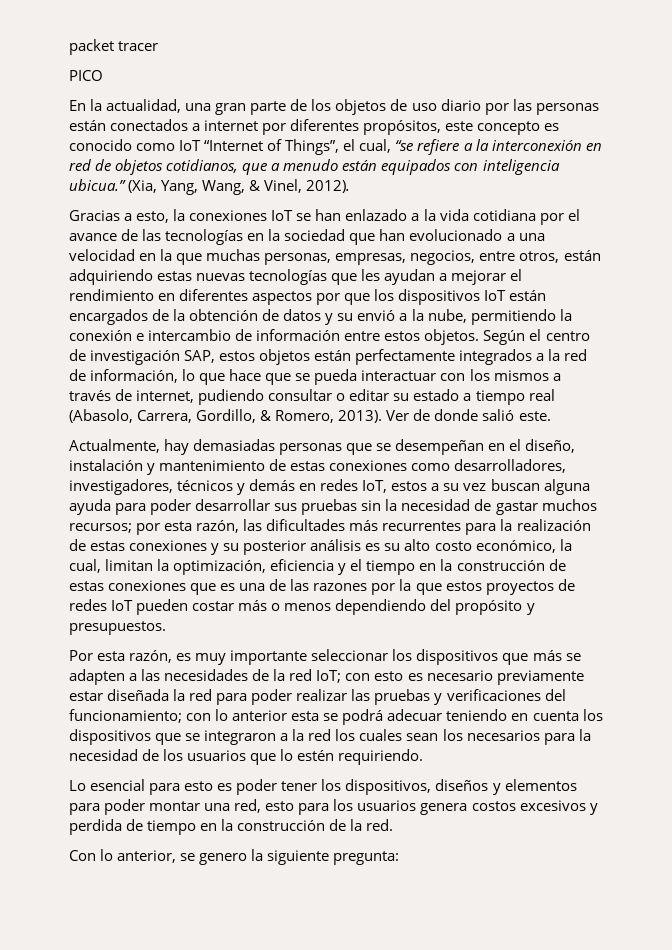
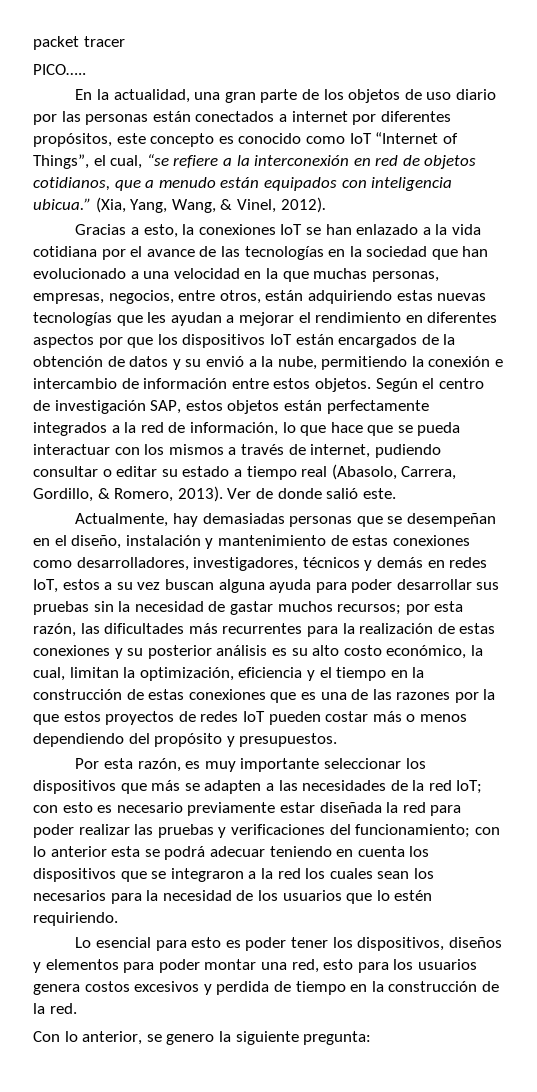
[69,70,103,81] PICO -> [33,64,86,75] PICO…..

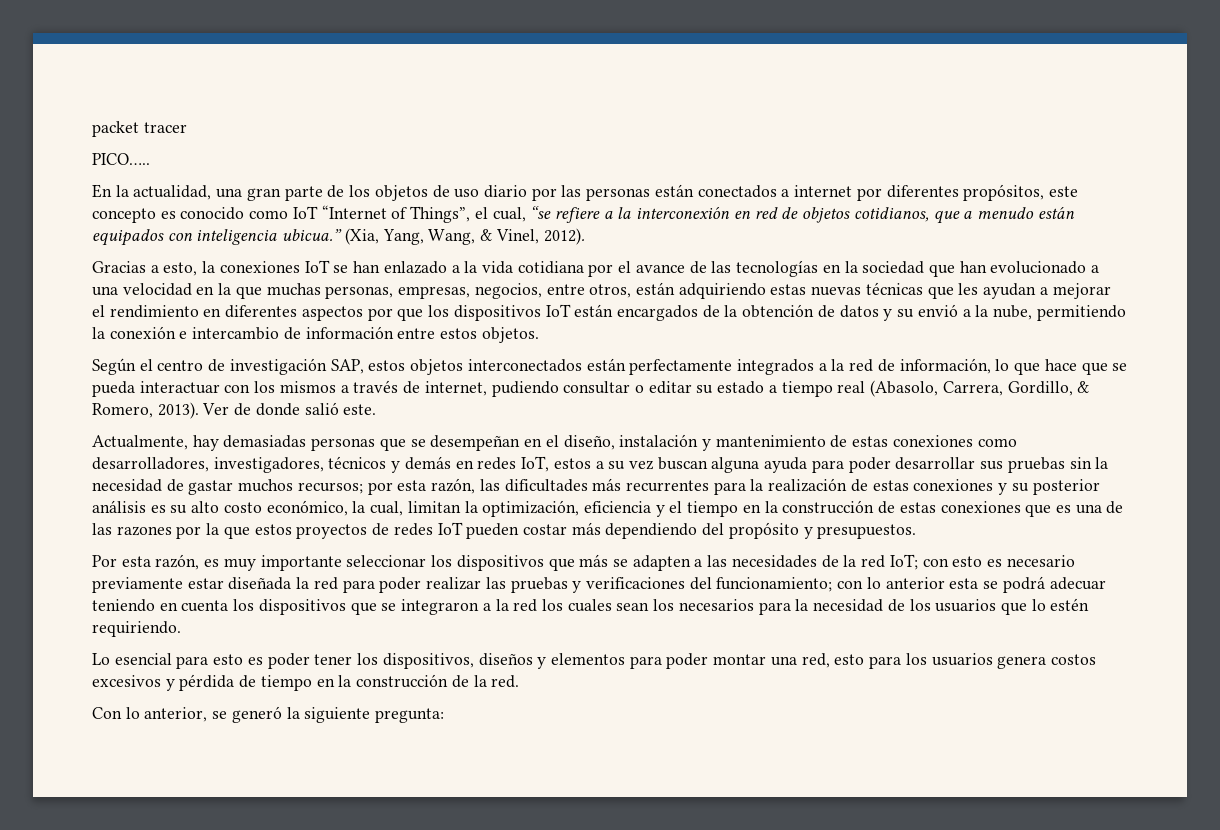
[33,312,112,326] tecnologías -> [865,282,923,295] técnicas
(371, 385) none -> (539, 335) //
(280, 407) none -> [467,359,582,372] interconectados
[406,714,467,722] o menos -> (601, 528) none
[216,981,270,995] perdida -> [179,674,235,691] pérdida
[166,1034,215,1045] genero -> [231,706,282,723] generó

